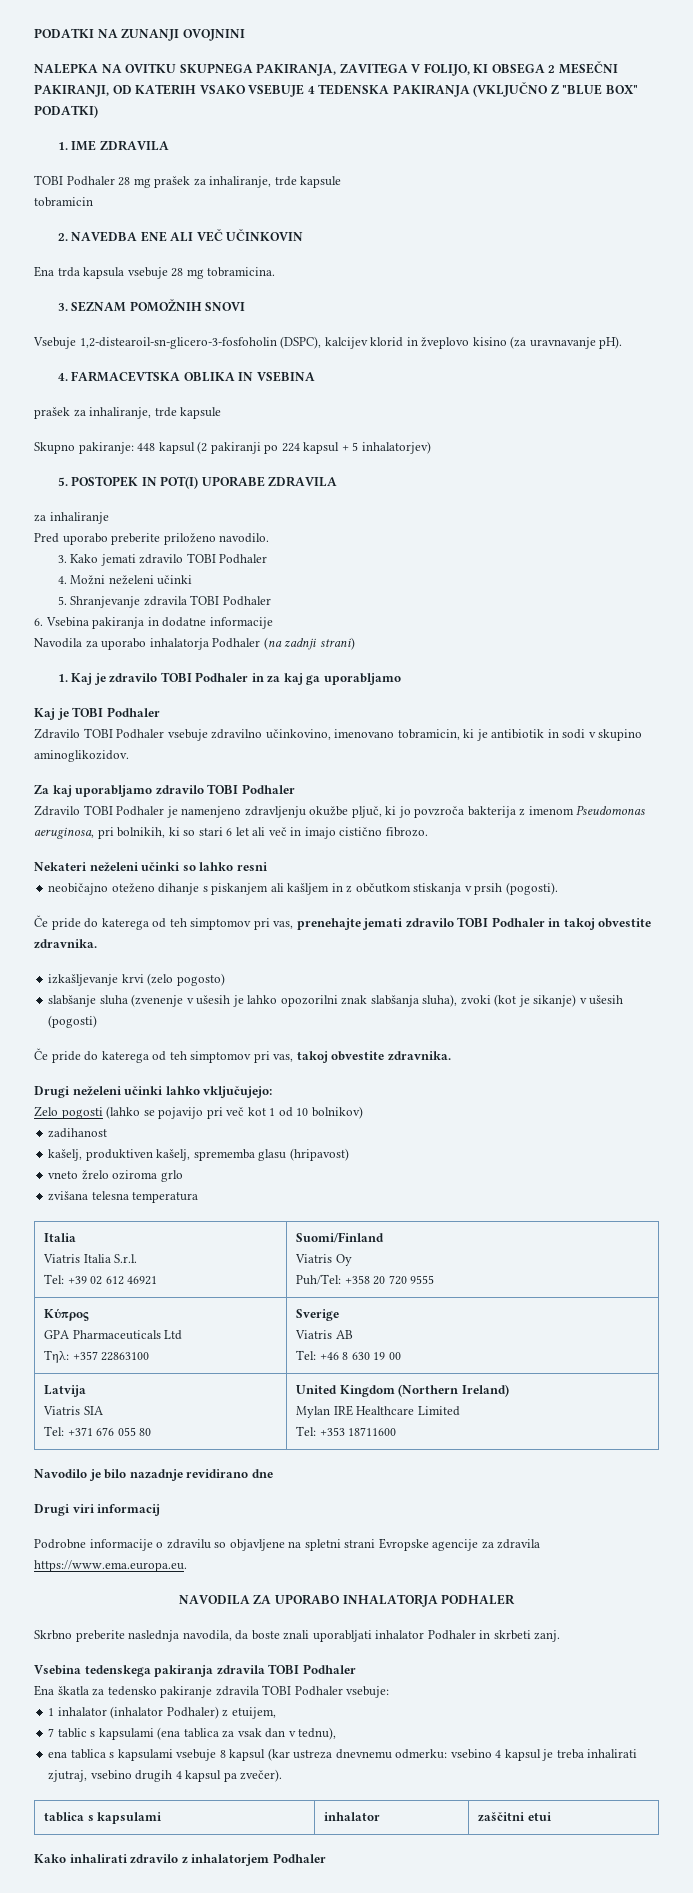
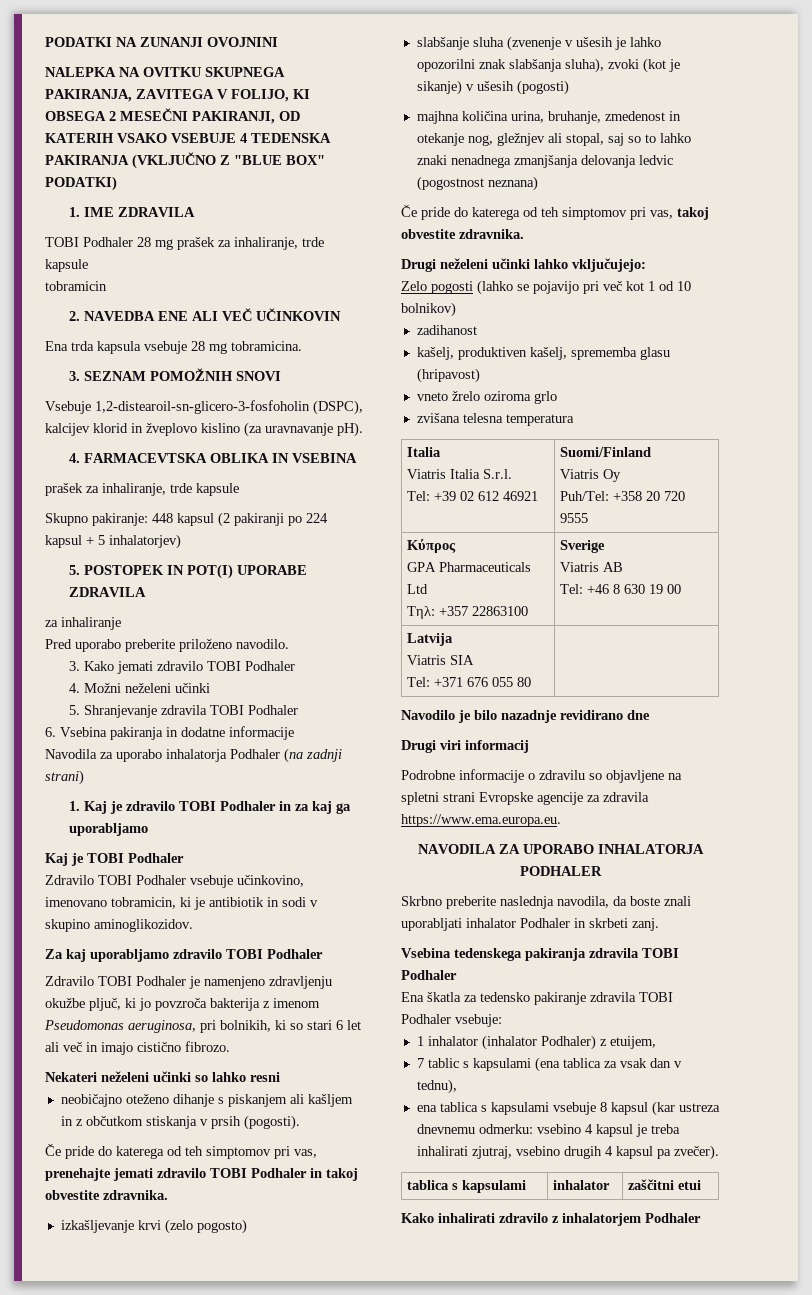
[472,337,507,346] kisino -> [201,423,240,433] kislino
[211,729,263,739] zdravilno -> (233, 881) none
(98, 1021) none -> [416,111,681,124] [416,133,691,146] [416,155,673,168] [416,176,538,191] // majhna količina urina, bruhanje, zmedenost in otekanje nog, gležnjev ali stopal, saj so to lahko znaki nenadnega zmanjšanja delovanja ledvic (pogostnost neznana)
[296,1384,509,1397] [296,1405,460,1418] [296,1426,397,1436] United Kingdom (Northern Ireland) // Mylan IRE Healthcare Limited // Tel: +353 18711600 -> (531, 682) none

